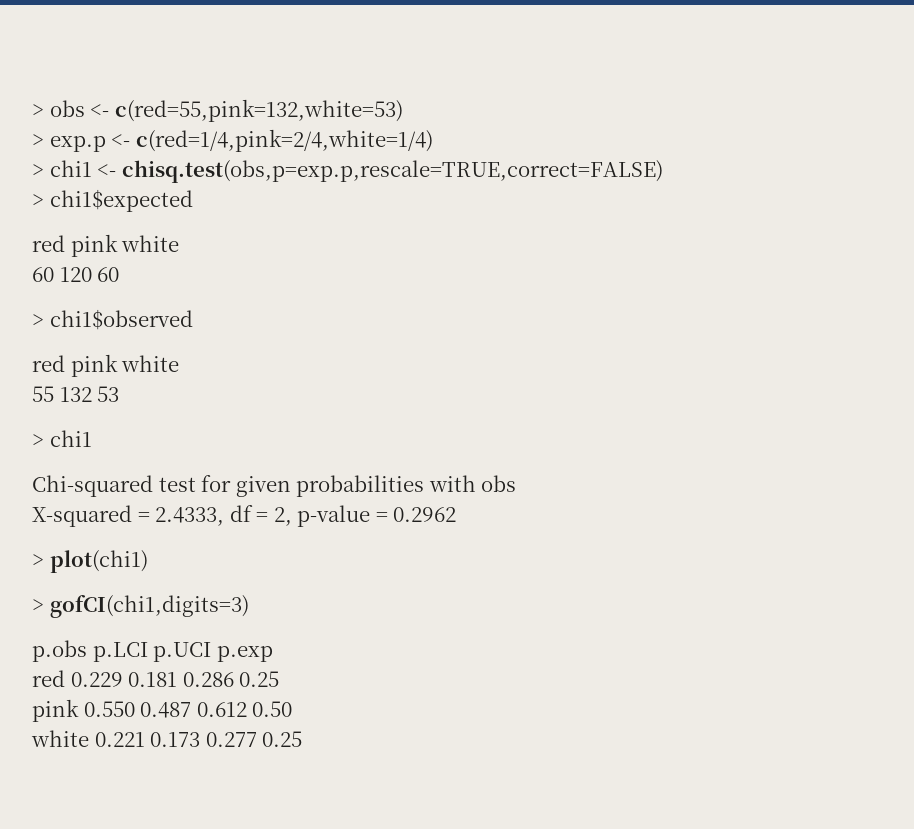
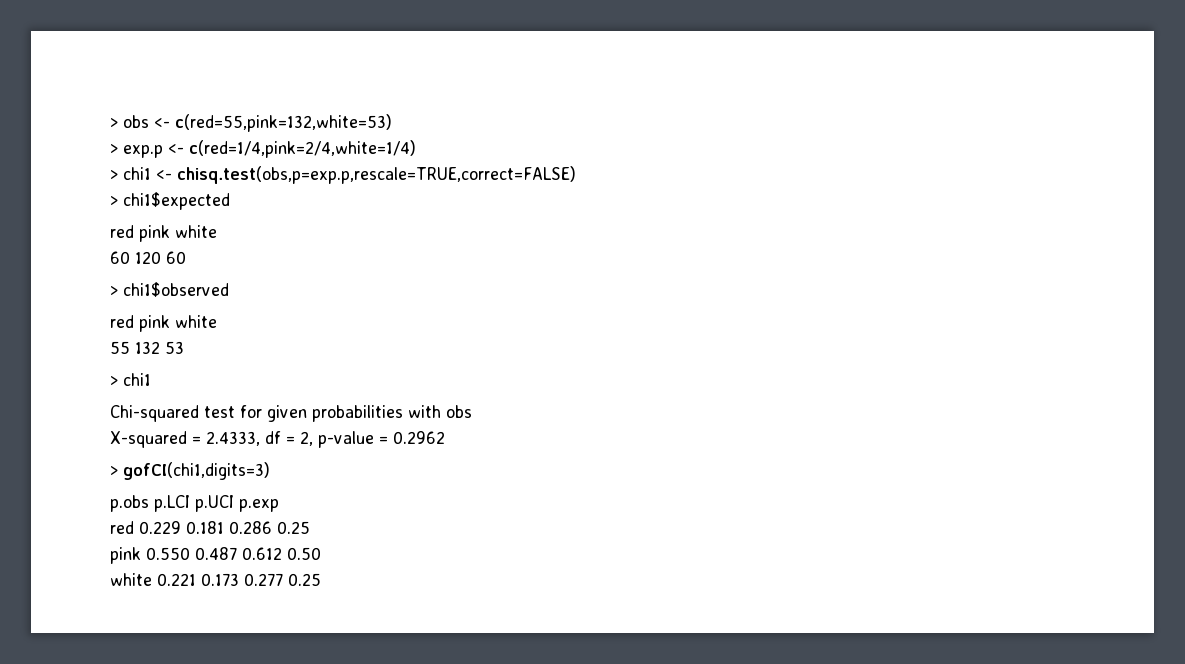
[32,550,148,573] // > plot(chi1) -> (445, 437) none

